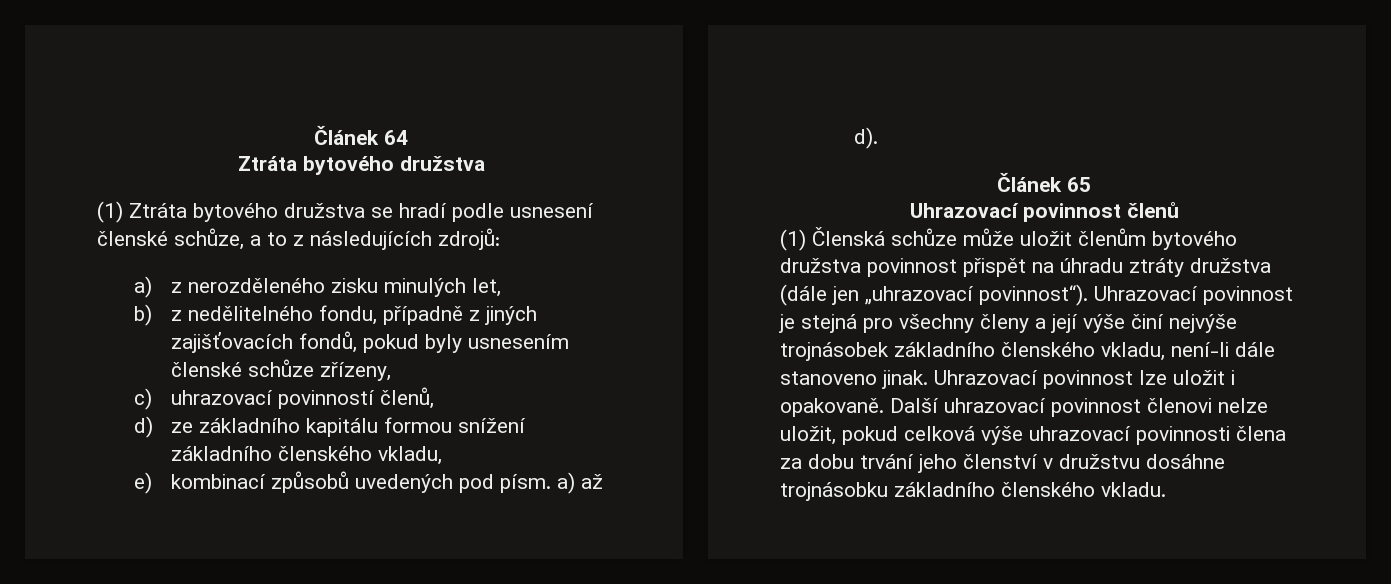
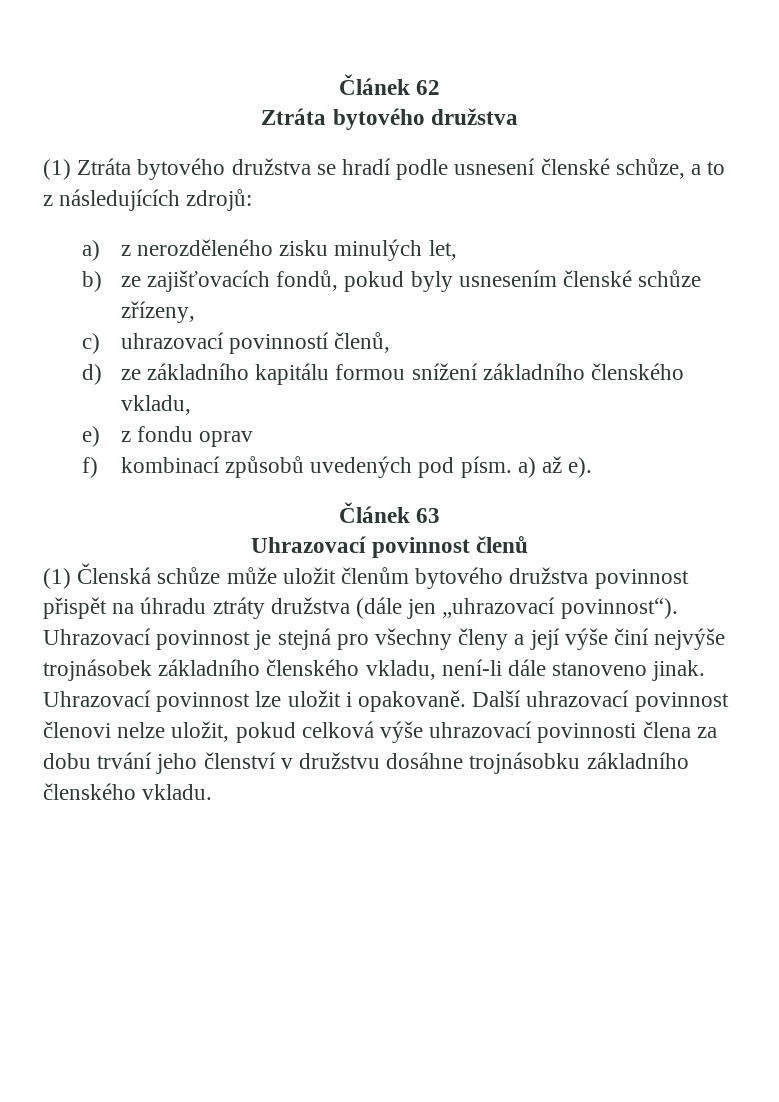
[314,125,408,145] Článek 64 -> [338,74,441,95] Článek 62
[171,305,538,325] z nedělitelného fondu, případně z jiných -> [120,276,141,287] ze
(153, 483) none -> [120,426,254,447] [81,457,98,478] z fondu oprav // f)
[854,127,879,149] [997,172,1091,192] d). // Článek 65 -> [568,457,593,478] [338,502,441,523] e). // Článek 63

